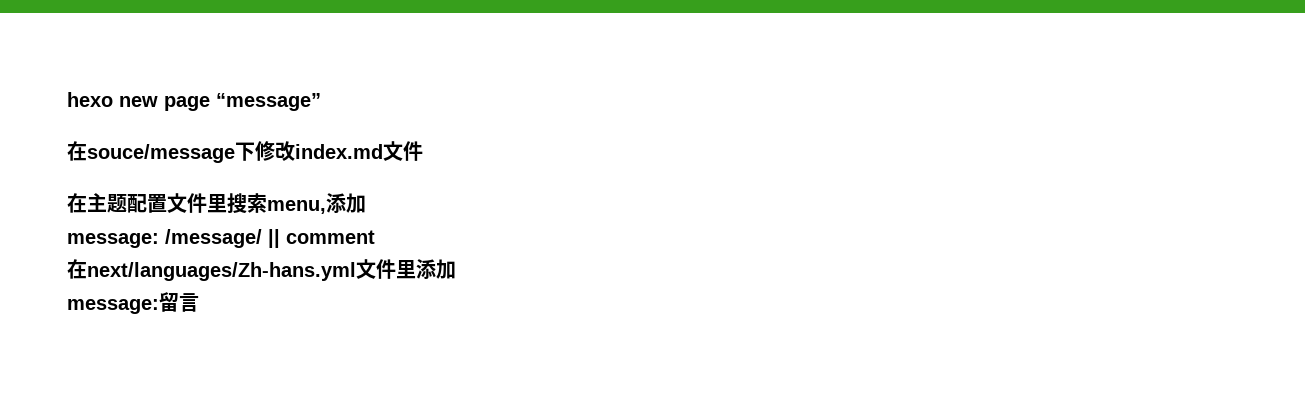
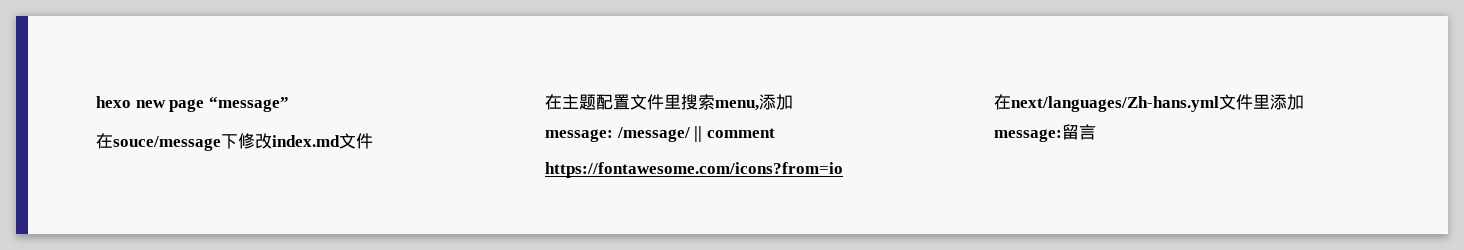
(375, 237) none -> [545,162,843,178] // https://fontawesome.com/icons?from=io

